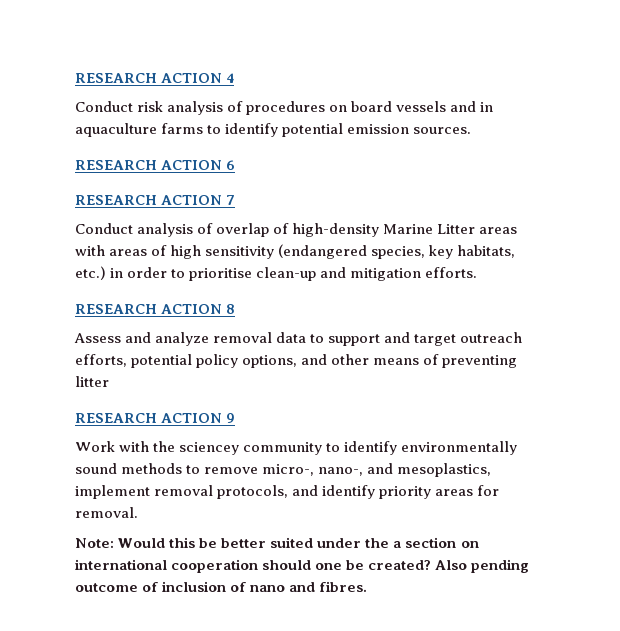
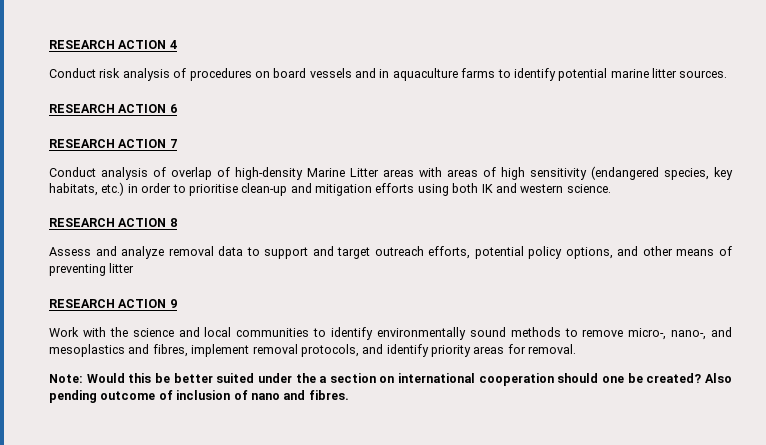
[347,124,410,134] emission -> [610,68,677,78] marine litter
[425,267,478,278] efforts. -> [375,183,611,196] efforts using both IK and western science.
[179,442,323,455] sciencey community -> [132,327,310,337] science and local communities
[397,463,492,477] mesoplastics, -> [49,344,188,357] mesoplastics and fibres,

